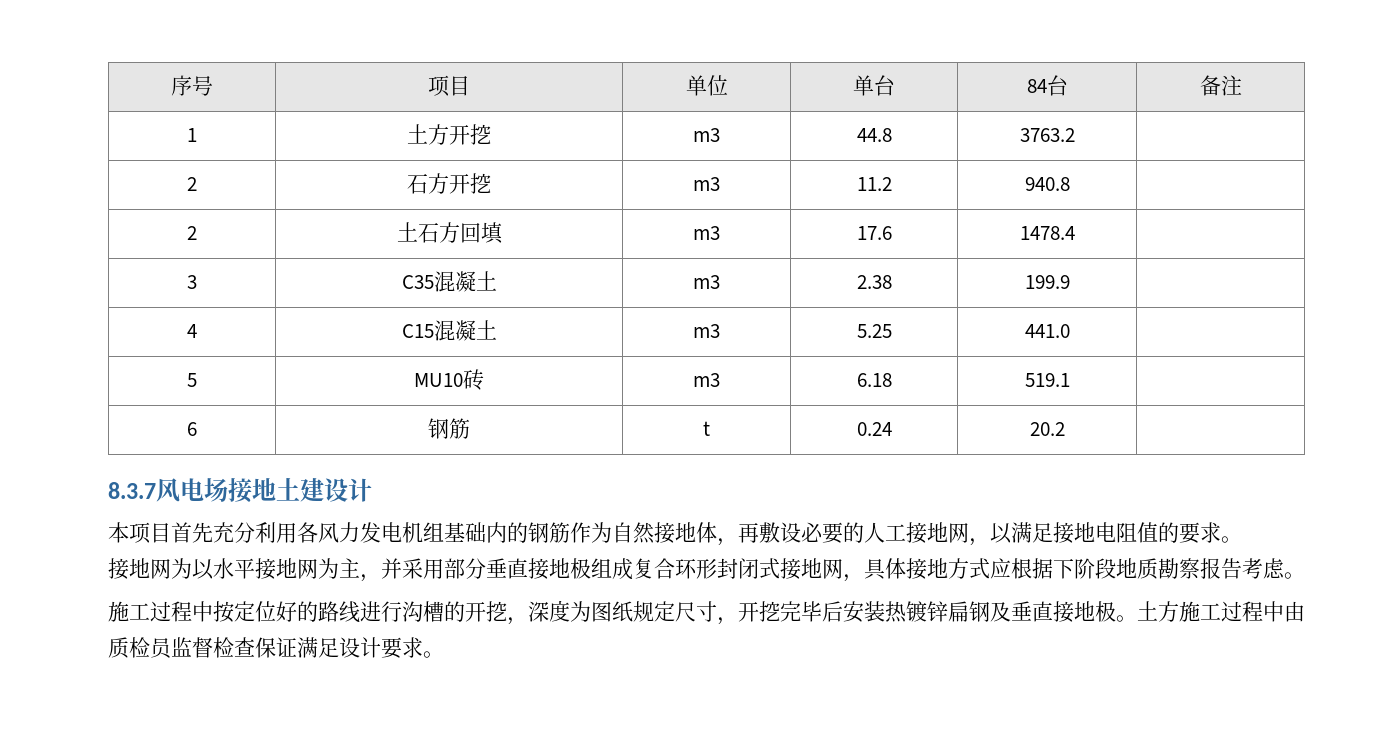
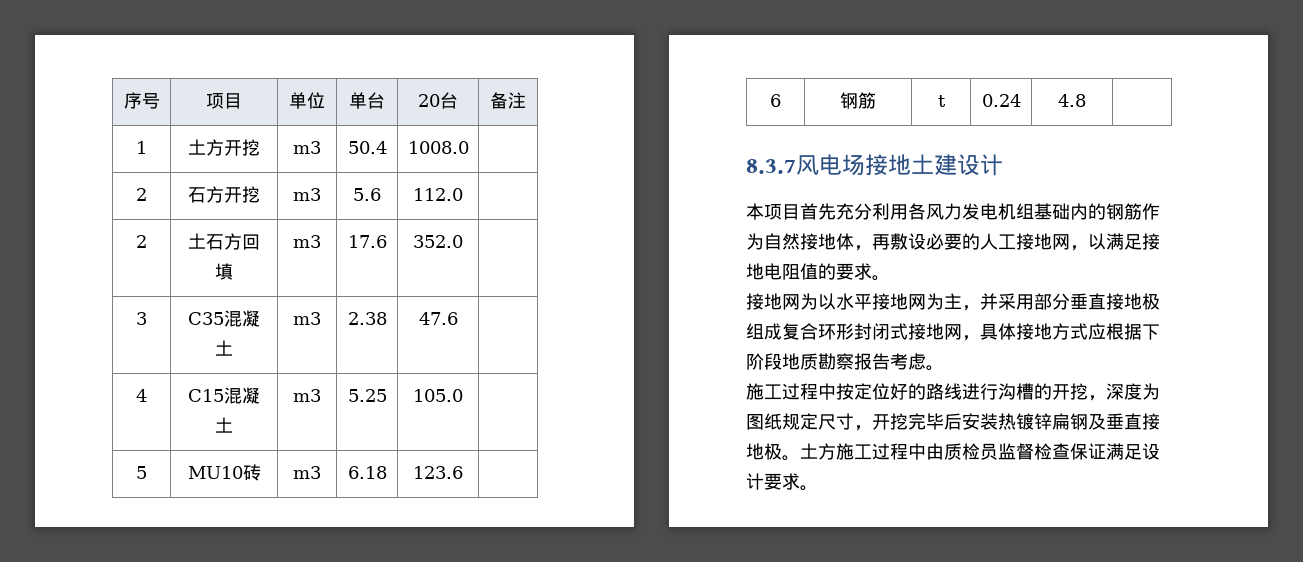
[1026,79,1047,93] 84 -> [418,94,440,107] 20
[856,128,892,142] [1019,128,1075,142] 44.8 | 3763.2 -> [347,141,387,154] [407,141,469,154] 50.4 | 1008.0
[856,177,892,191] [1024,177,1070,191] 11.2 | 940.8 -> [353,188,381,201] [413,188,463,201] 5.6 | 112.0
[1019,226,1075,240] 1478.4 -> [413,235,463,248] 352.0
[1024,275,1070,289] 199.9 -> [418,312,458,325] 47.6
[1024,324,1070,338] 441.0 -> [413,389,463,402] 105.0
[1024,373,1070,387] 519.1 -> [413,466,463,479] 123.6
[1029,422,1065,436] 20.2 -> [1058,94,1086,107] 4.8

